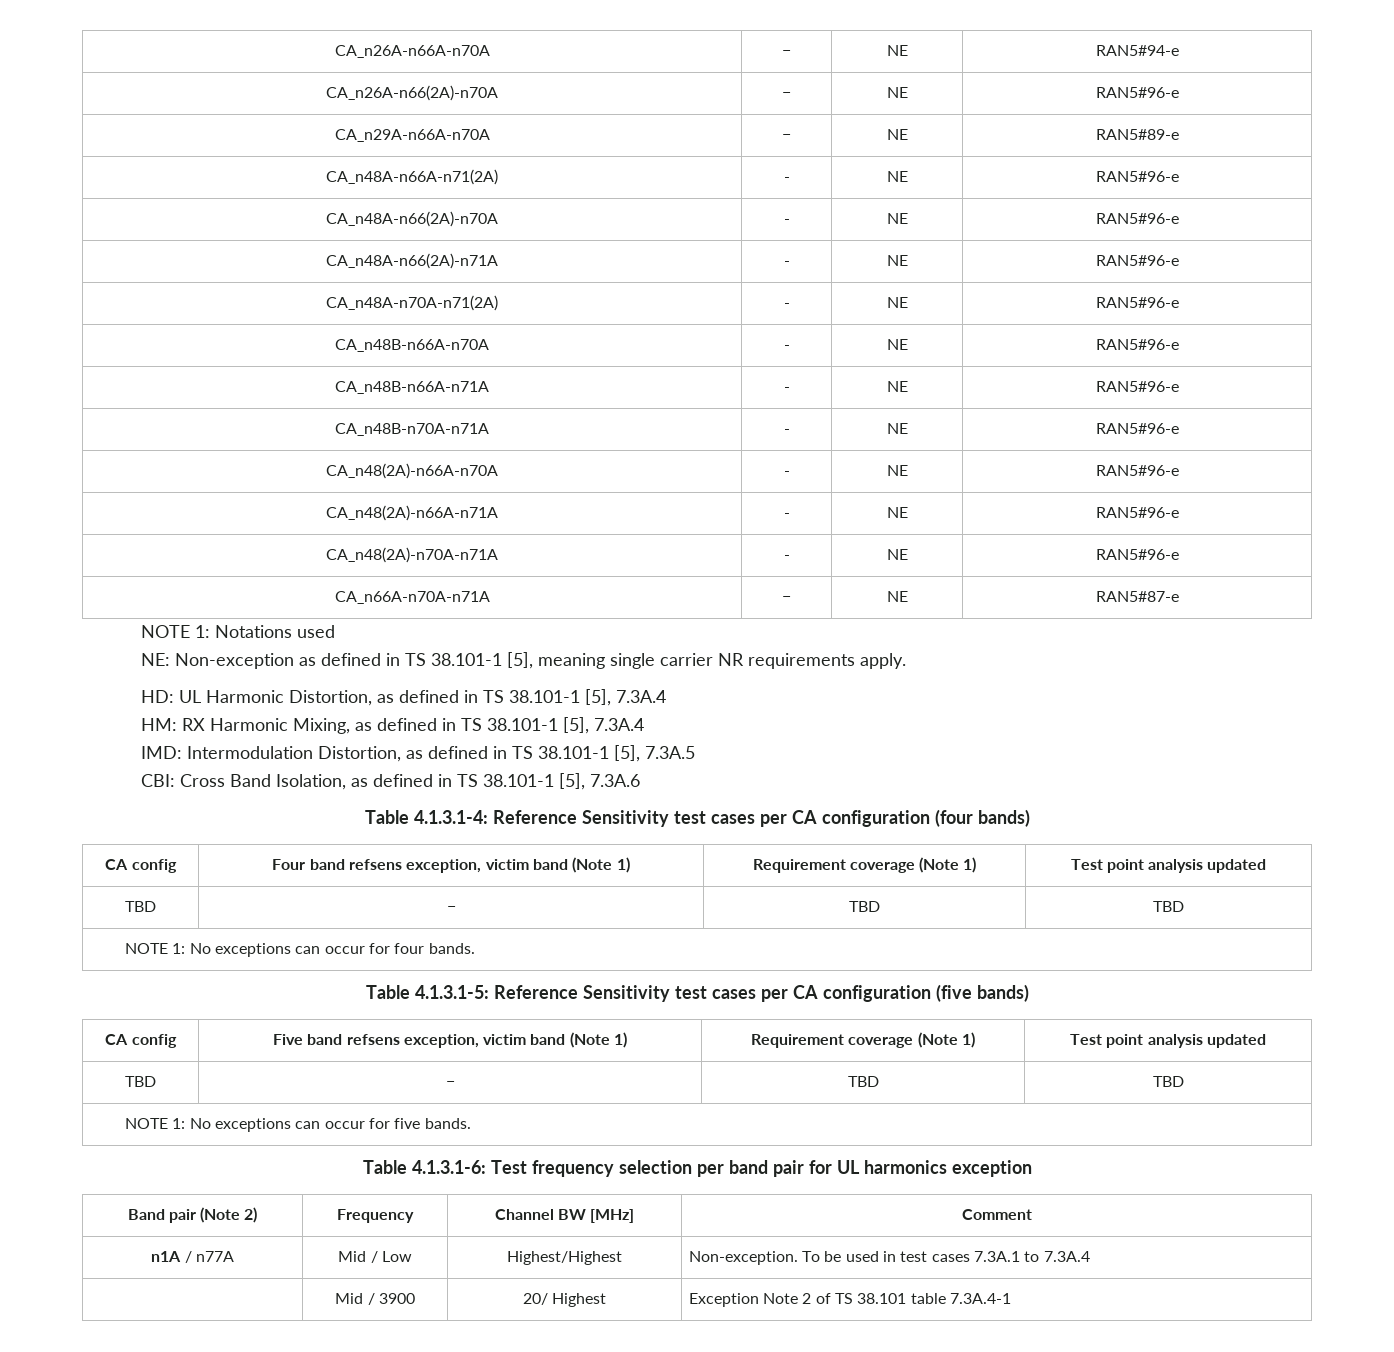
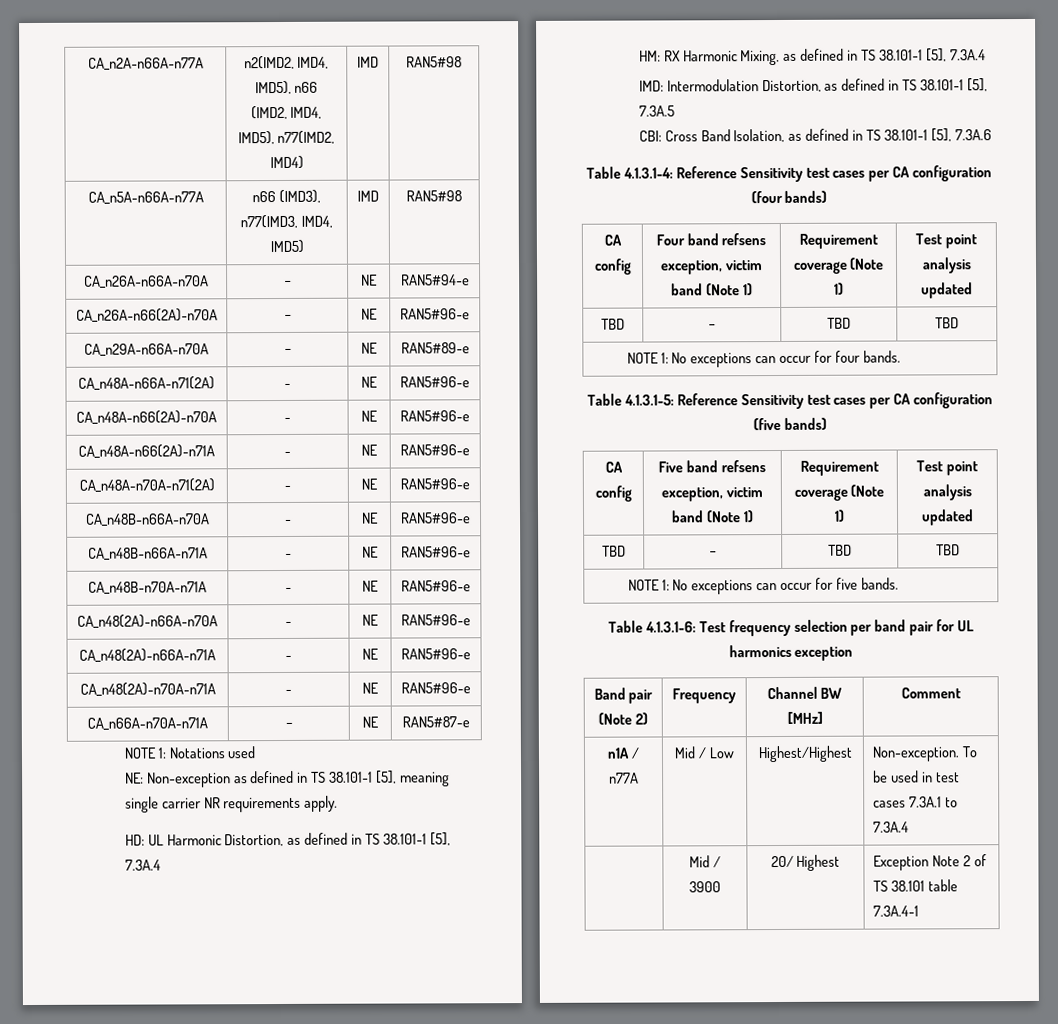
(334, 51) none -> [87,57,204,71] [243,55,330,70] [254,80,319,95] [250,105,323,120] [237,130,336,145] [269,155,304,170] [357,56,379,68] [406,56,462,68] [87,191,204,205] [252,189,321,204] [240,214,333,229] [269,239,304,254] [357,190,379,202] [406,190,462,202] CA_n2A-n66A-n77A | n2(IMD2, IMD4, IMD5), n66 (IMD2, IMD4, IMD5), n77(IMD2, IMD4) | IMD | RAN5#98 // CA_n5A-n66A-n77A | n66 (IMD3), n77(IMD3, IMD4, IMD5) | IMD | RAN5#98 //

